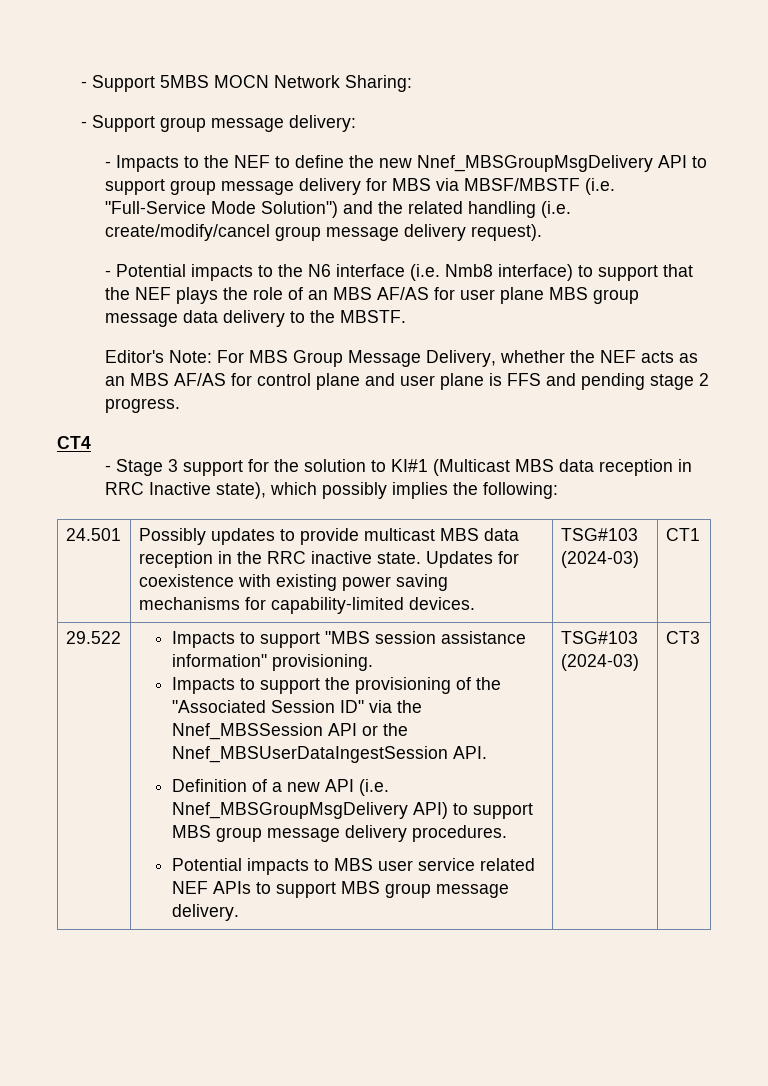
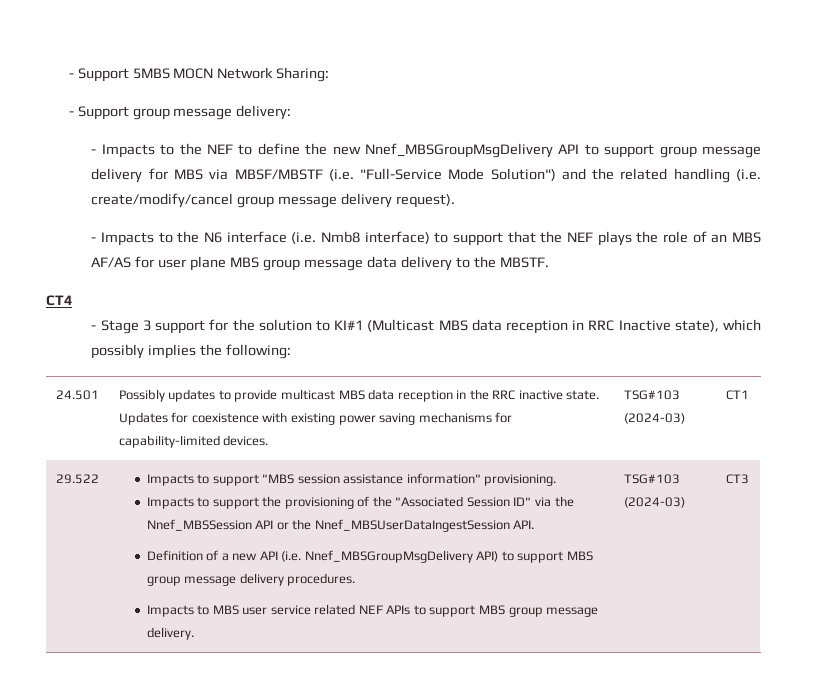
[115,264,253,281] Potential impacts -> [101,232,155,246] Impacts
[104,350,698,367] [104,373,709,390] [104,398,180,413] // Editor's Note: For MBS Group Message Delivery, whether the NEF acts as an MBS AF/AS for control plane and user plane is FFS and pending stage 2 progress. -> (549, 262) none
[172,858,310,875] Potential impacts -> [146,605,194,617] Impacts

